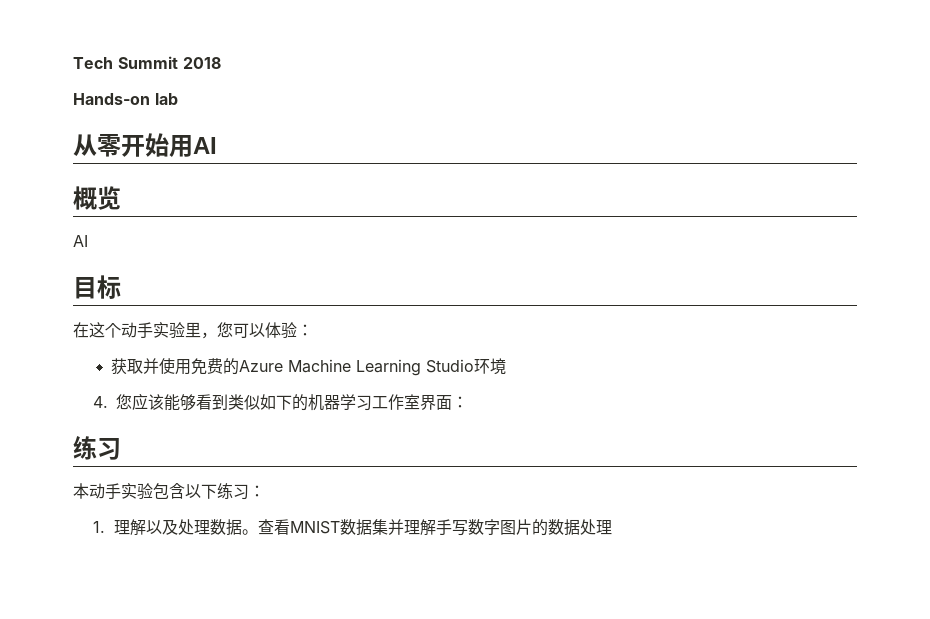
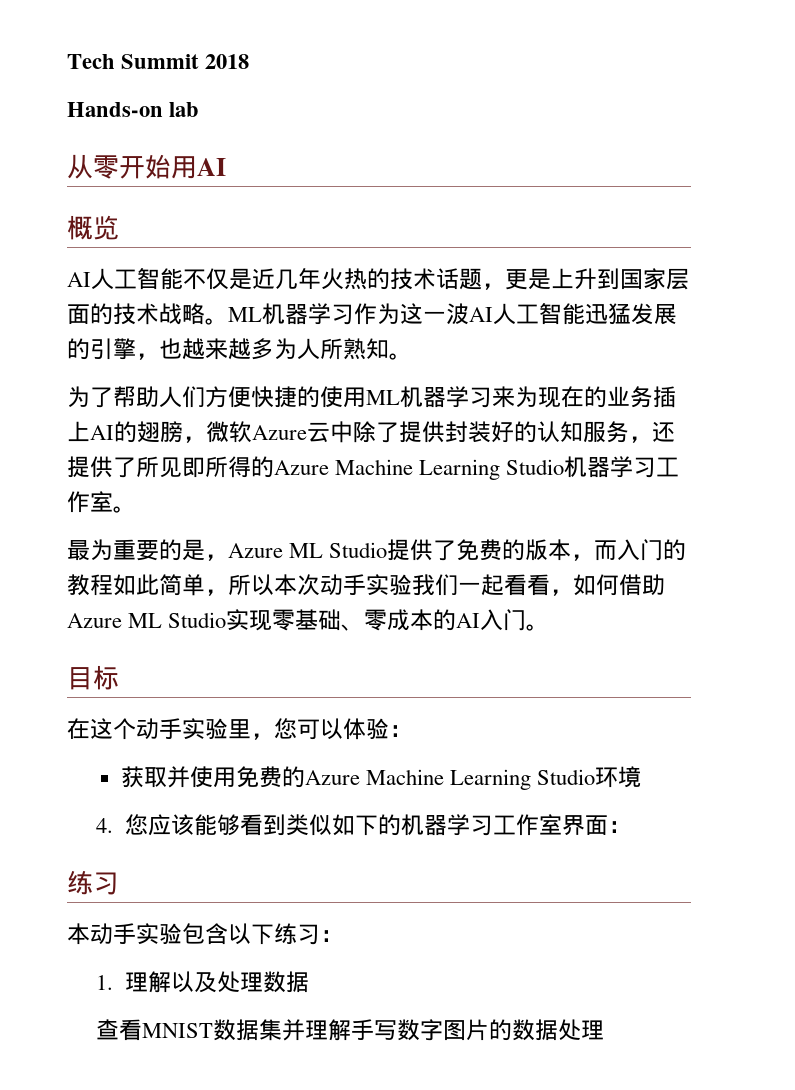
(88, 241) none -> [91,268,689,290] [67,303,677,325] [67,338,412,360] [67,386,676,408] [67,421,675,443] [67,456,680,480] [67,491,136,513] [67,539,687,561] [67,574,665,596] [67,609,550,631] 人工智能不仅是近几年火热的技术话题，更是上升到国家层面的技术战略。ML机器学习作为这一波AI人工智能迅猛发展的引擎，也越来越多为人所熟知。 // 为了帮助人们方便快捷的使用ML机器学习来为现在的业务插上AI的翅膀，微软Azure云中除了提供封装好的认知服务，还提供了所见即所得的Azure Machine Learning Studio机器学习工作室。 // 最为重要的是，Azure ML Studio提供了免费的版本，而入门的教程如此简单，所以本次动手实验我们一起看看，如何借助Azure ML Studio实现零基础、零成本的AI入门。
[241,529,258,535] 。 -> (310, 982) //

